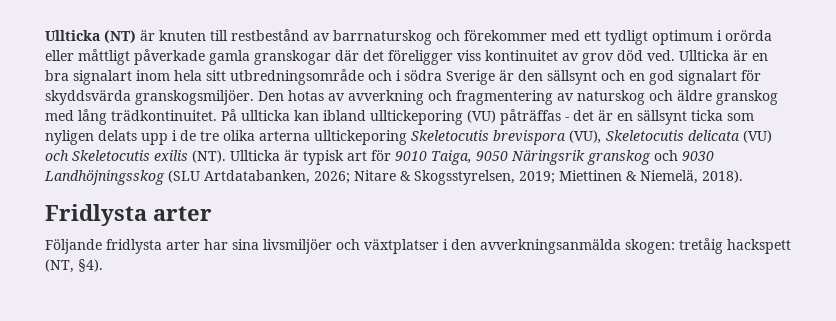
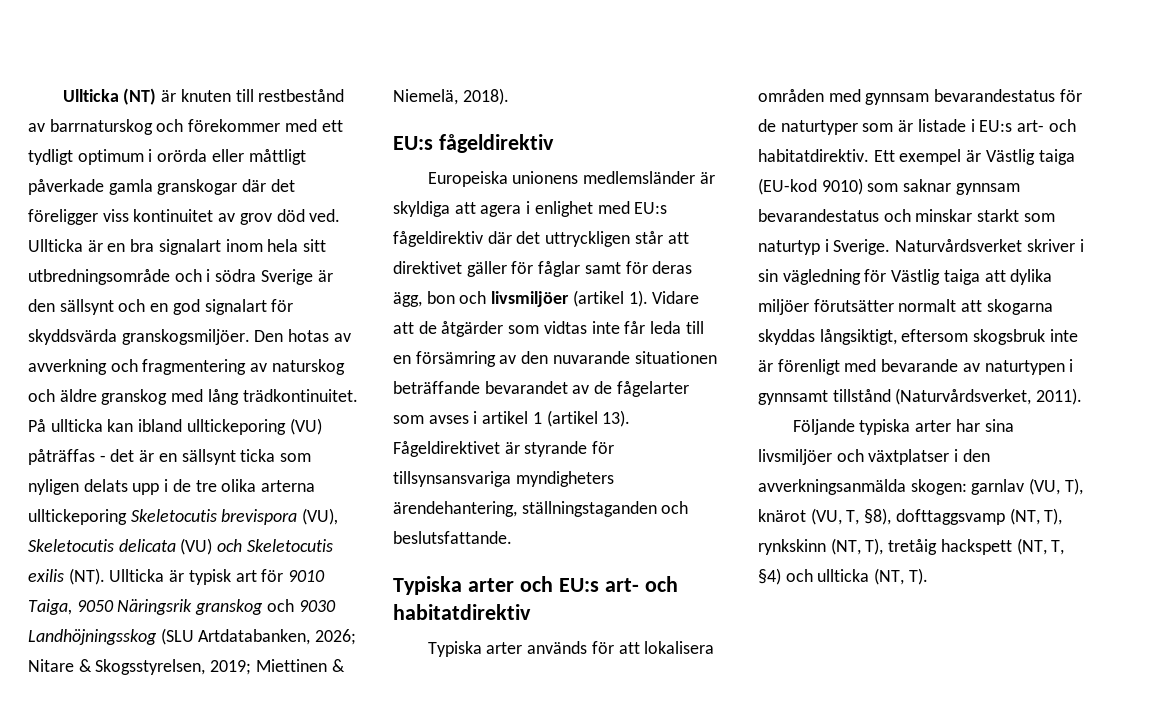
[45,204,212,226] Fridlysta arter -> [393,134,554,153] [427,171,715,187] [393,201,668,217] [393,231,689,247] [393,261,693,277] [393,290,700,307] [393,321,704,337] [393,351,717,367] [393,381,689,397] [393,410,631,427] [393,441,615,457] [393,471,614,487] [393,501,689,517] [393,531,512,544] [393,576,678,595] [393,604,531,620] [427,641,715,657] [758,89,1082,105] [758,119,1076,135] [758,149,1075,165] [758,178,1020,195] [758,209,1055,222] [758,239,1084,255] [758,269,1053,285] [758,299,1053,315] [758,329,1078,345] [758,359,1074,375] [758,388,1083,405] EU:s fågeldirektiv // Europeiska unionens medlemsländer är skyldiga att agera i enlighet med EU:s fågeldirektiv där det uttryckligen står att direktivet gäller för fåglar samt för deras ägg, bon och livsmiljöer (artikel 1). Vidare att de åtgärder som vidtas inte får leda till en försämring av den nuvarande situationen beträffande bevarandet av de fågelarter som avses i artikel 1 (artikel 13). Fågeldirektivet är styrande för tillsynsansvariga myndigheters ärendehantering, ställningstaganden och beslutsfattande. // Typiska arter och EU:s art- och habitatdirektiv // Typiska arter används för att lokalisera områden med gynnsam bevarandestatus för de naturtyper som är listade i EU:s art- och habitatdirektiv. Ett exempel är Västlig taiga (EU-kod 9010) som saknar gynnsam bevarandestatus och minskar starkt som naturtyp i Sverige. Naturvårdsverket skriver i sin vägledning för Västlig taiga att dylika miljöer förutsätter normalt att skogarna skyddas långsiktigt, eftersom skogsbruk inte är förenligt med bevarande av naturtypen i gynnsamt tillstånd (Naturvårdsverket, 2011).
[106,239,162,254] fridlysta -> [859,419,911,435] typiska
[679,238,791,254] [45,259,103,273] tretåig hackspett (NT, §4). -> [971,478,1083,495] [758,508,1063,525] [758,538,1065,555] [758,568,928,585] garnlav (VU, T), knärot (VU, T, §8), dofttaggsvamp (NT, T), rynkskinn (NT, T), tretåig hackspett (NT, T, §4) och ullticka (NT, T).

